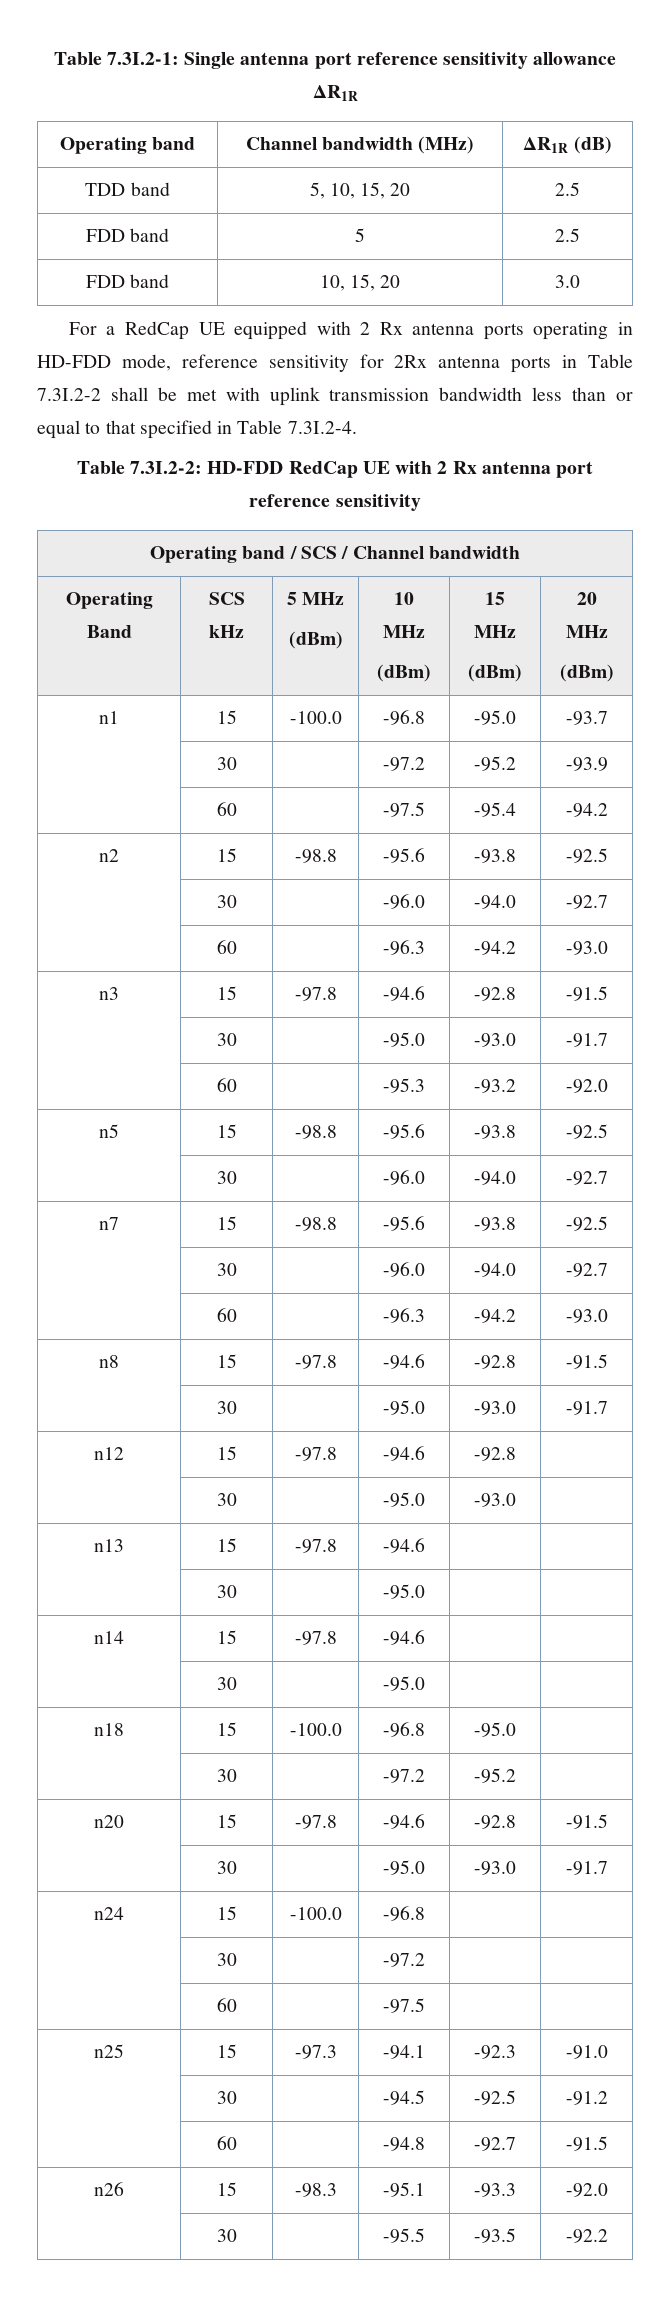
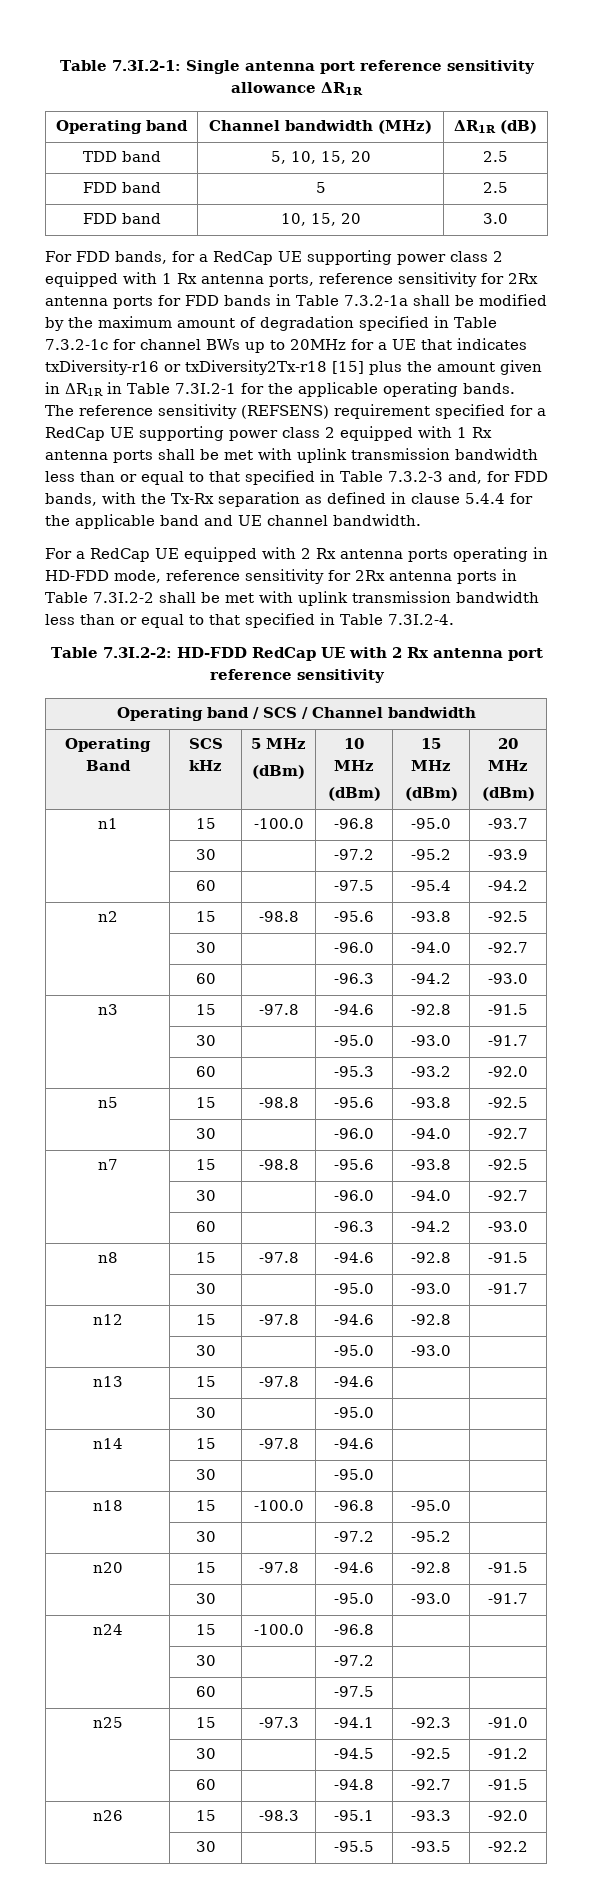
(580, 281) none -> [45,250,503,265] [45,272,538,287] [45,294,547,309] [45,316,497,331] [45,338,527,353] [45,360,542,375] [45,382,515,397] [45,404,546,419] [45,426,492,441] [45,448,538,463] [45,470,548,485] [45,492,533,507] [45,514,421,529] // For FDD bands, for a RedCap UE supporting power class 2 equipped with 1 Rx antenna ports, reference sensitivity for 2Rx antenna ports for FDD bands in Table 7.3.2-1a shall be modified by the maximum amount of degradation specified in Table 7.3.2-1c for channel BWs up to 20MHz for a UE that indicates txDiversity-r16 or txDiversity2Tx-r18 [15] plus the amount given in ΔR1R in Table 7.3I.2-1 for the applicable operating bands. The reference sensitivity (REFSENS) requirement specified for a RedCap UE supporting power class 2 equipped with 1 Rx antenna ports shall be met with uplink transmission bandwidth less than or equal to that specified in Table 7.3.2-3 and, for FDD bands, with the Tx-Rx separation as defined in clause 5.4.4 for the applicable band and UE channel bandwidth.

